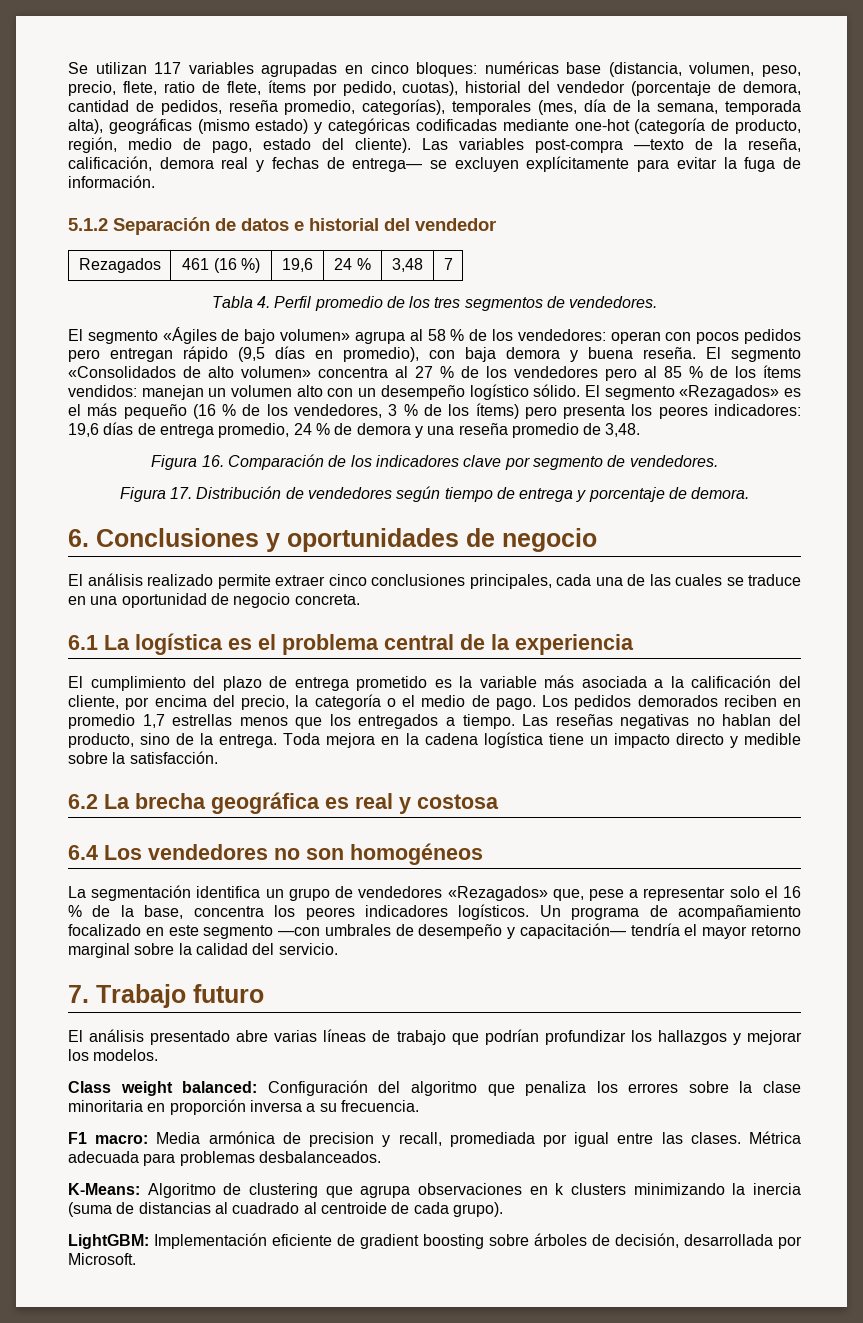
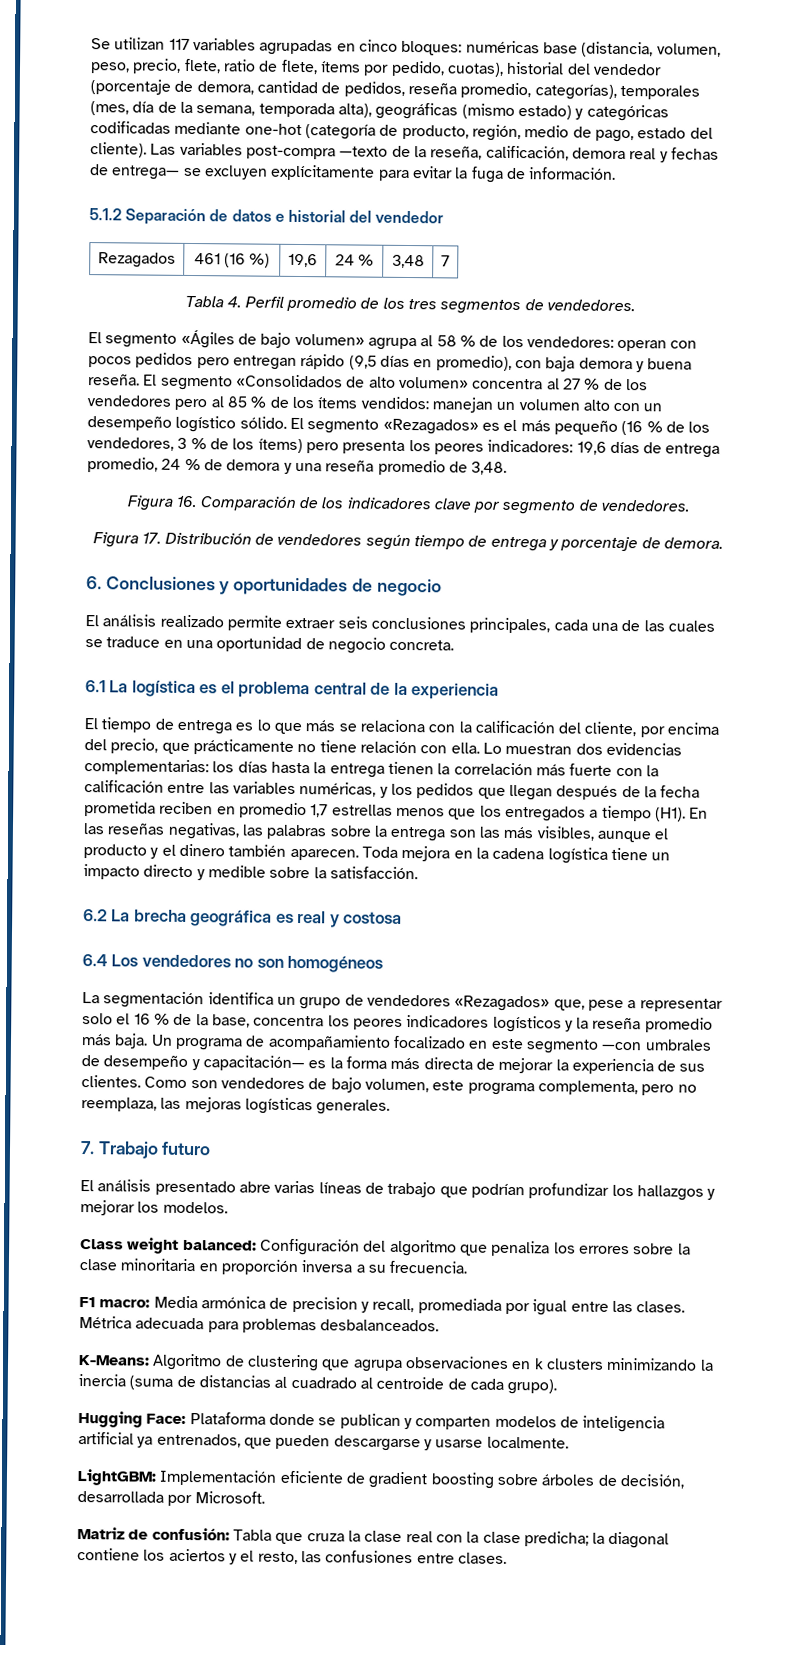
[328,574,367,586] cinco -> [337,616,368,629] seis
[90,675,664,691] cumplimiento del plazo de entrega prometido es la variable más asociada a -> [101,717,456,735] tiempo de entrega es lo que más se relaciona con
[295,694,718,710] la categoría o el medio de pago. Los pedidos demorados -> [161,739,682,756] [84,759,659,778] [84,780,701,801] [84,801,156,817] que prácticamente no tiene relación con ella. Lo muestran dos evidencias complementarias: los días hasta la entrega tienen la correlación más fuerte con la calificación entre las variables numéricas, y los pedidos que llegan después de la fecha prometida
[462,714,801,729] [68,733,278,748] tiempo. Las reseñas negativas no hablan del producto, sino de la entrega. -> [601,805,709,822] [83,822,669,843] [83,843,359,861] tiempo (H1). En las reseñas negativas, las palabras sobre la entrega son las más visibles, aunque el producto y el dinero también aparecen.
[458,904,530,920] logísticos. -> [492,1015,713,1033] [81,1033,149,1049] logísticos y la reseña promedio más baja.
[630,923,801,939] [68,943,338,958] tendría el mayor retorno marginal sobre la calidad del servicio. -> [308,1056,706,1075] [81,1075,697,1096] [81,1096,391,1115] es la forma más directa de mejorar la experiencia de sus clientes. Como son vendedores de bajo volumen, este programa complementa, pero no reemplaza, las mejoras logísticas generales.
(503, 1209) none -> [78,1411,666,1433] [78,1432,569,1452] // Hugging Face: Plataforma donde se publican y comparten modelos de inteligencia artificial ya entrenados, que pueden descargarse y usarse localmente.
(136, 1259) none -> [77,1526,670,1549] [77,1547,507,1565] // Matriz de confusión: Tabla que cruza la clase real con la clase predicha; la diagonal contiene los aciertos y el resto, las confusiones entre clases.

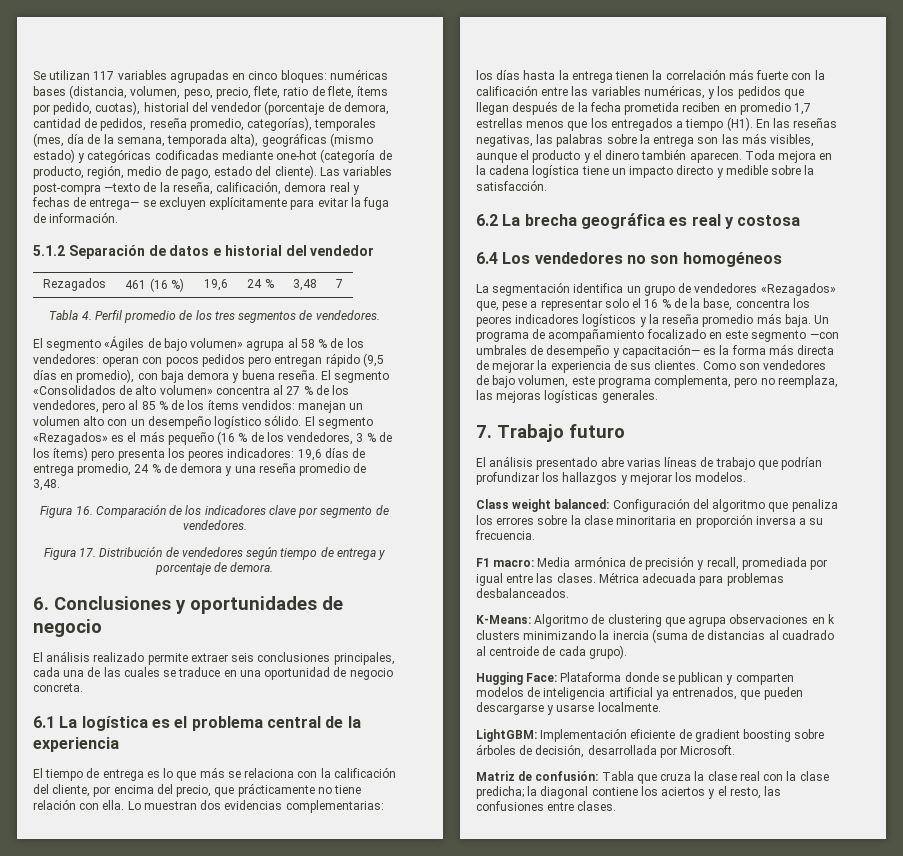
[542,42,578,54] base -> [33,86,66,96] bases
[87,395,171,407] vendedores -> [33,400,99,413] vendedores,
[291,1296,358,1313] precision -> [645,556,695,570] precisión

